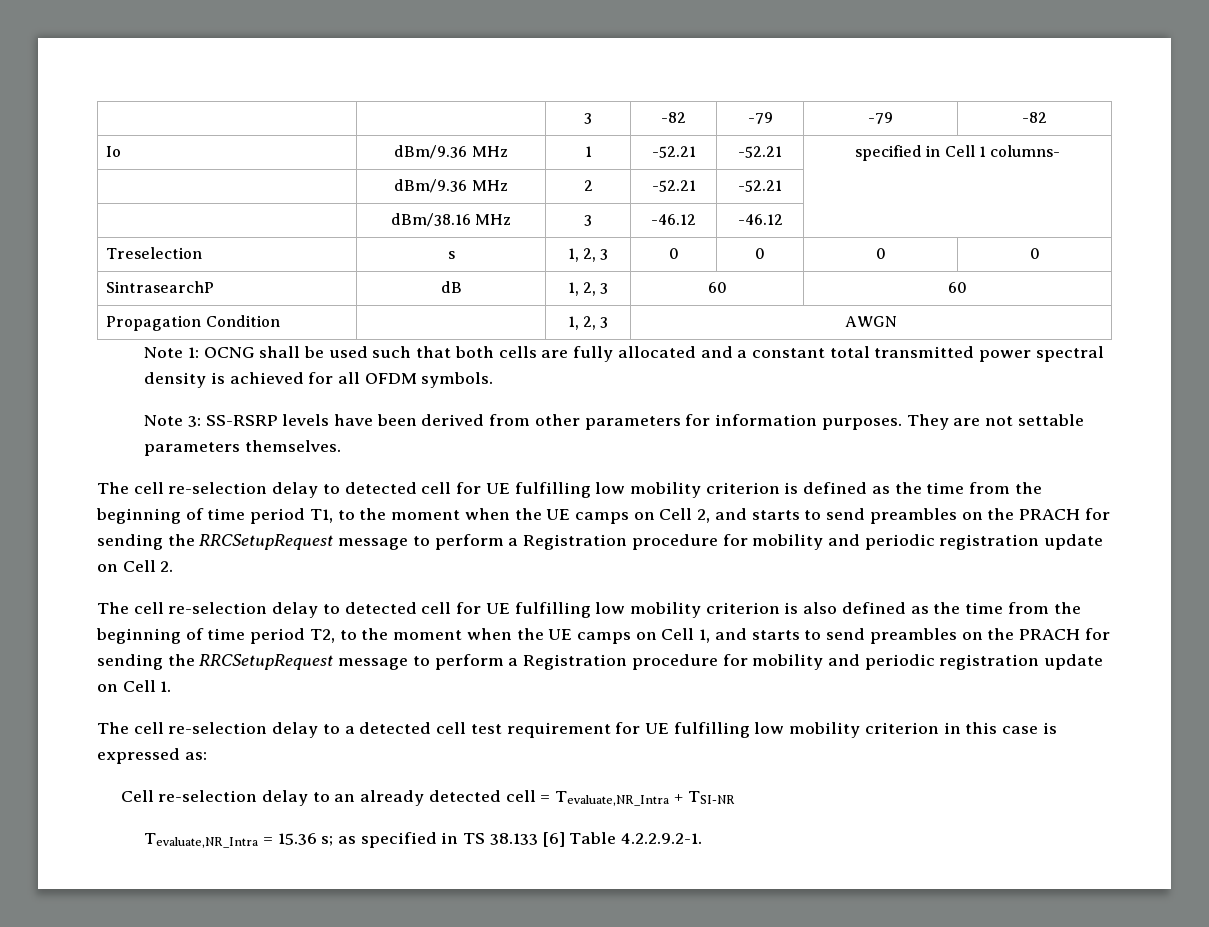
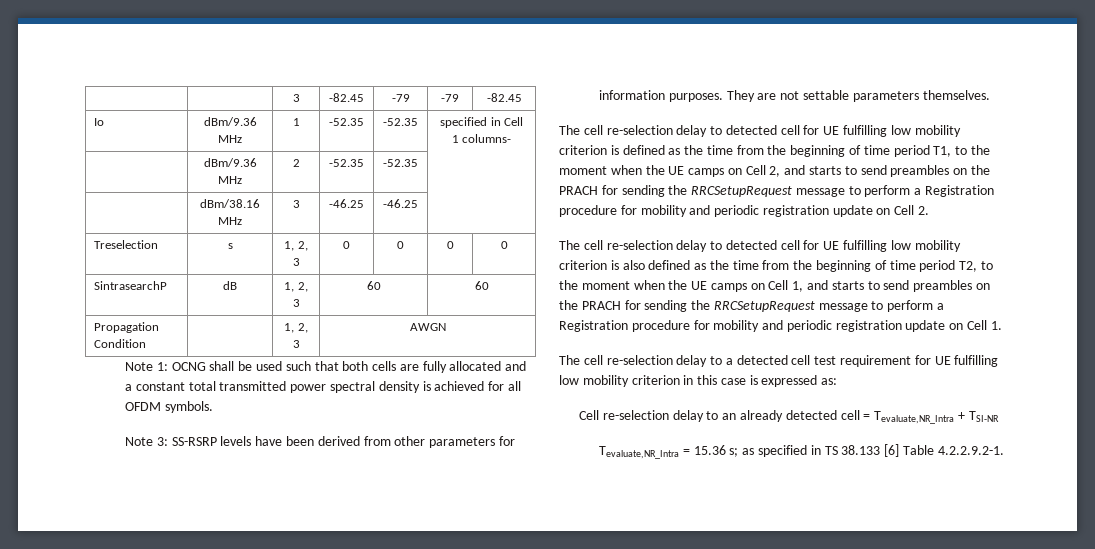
[584,113,592,124] [661,112,686,123] | | 3 | -82 -> [292,94,300,102] [329,93,364,102] | | 3 | -82.45
[1022,112,1047,123] -82 -> [486,93,522,102] -82.45
[651,146,696,158] [738,146,782,158] -52.21 | -52.21 -> [329,118,364,126] [383,118,418,126] -52.35 | -52.35
[651,180,696,192] [738,180,782,192] -52.21 | -52.21 -> [329,159,364,167] [383,159,418,167] -52.35 | -52.35
[651,214,696,225] [737,214,783,225] -46.12 | -46.12 -> [329,199,364,208] [383,199,418,208] -46.25 | -46.25

